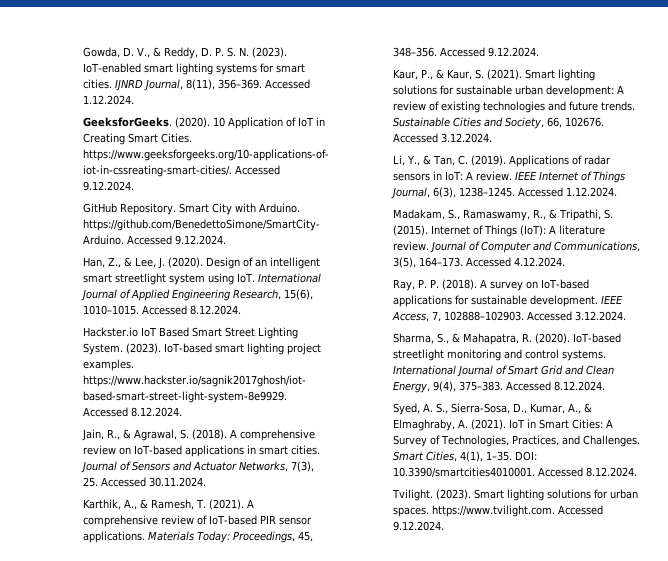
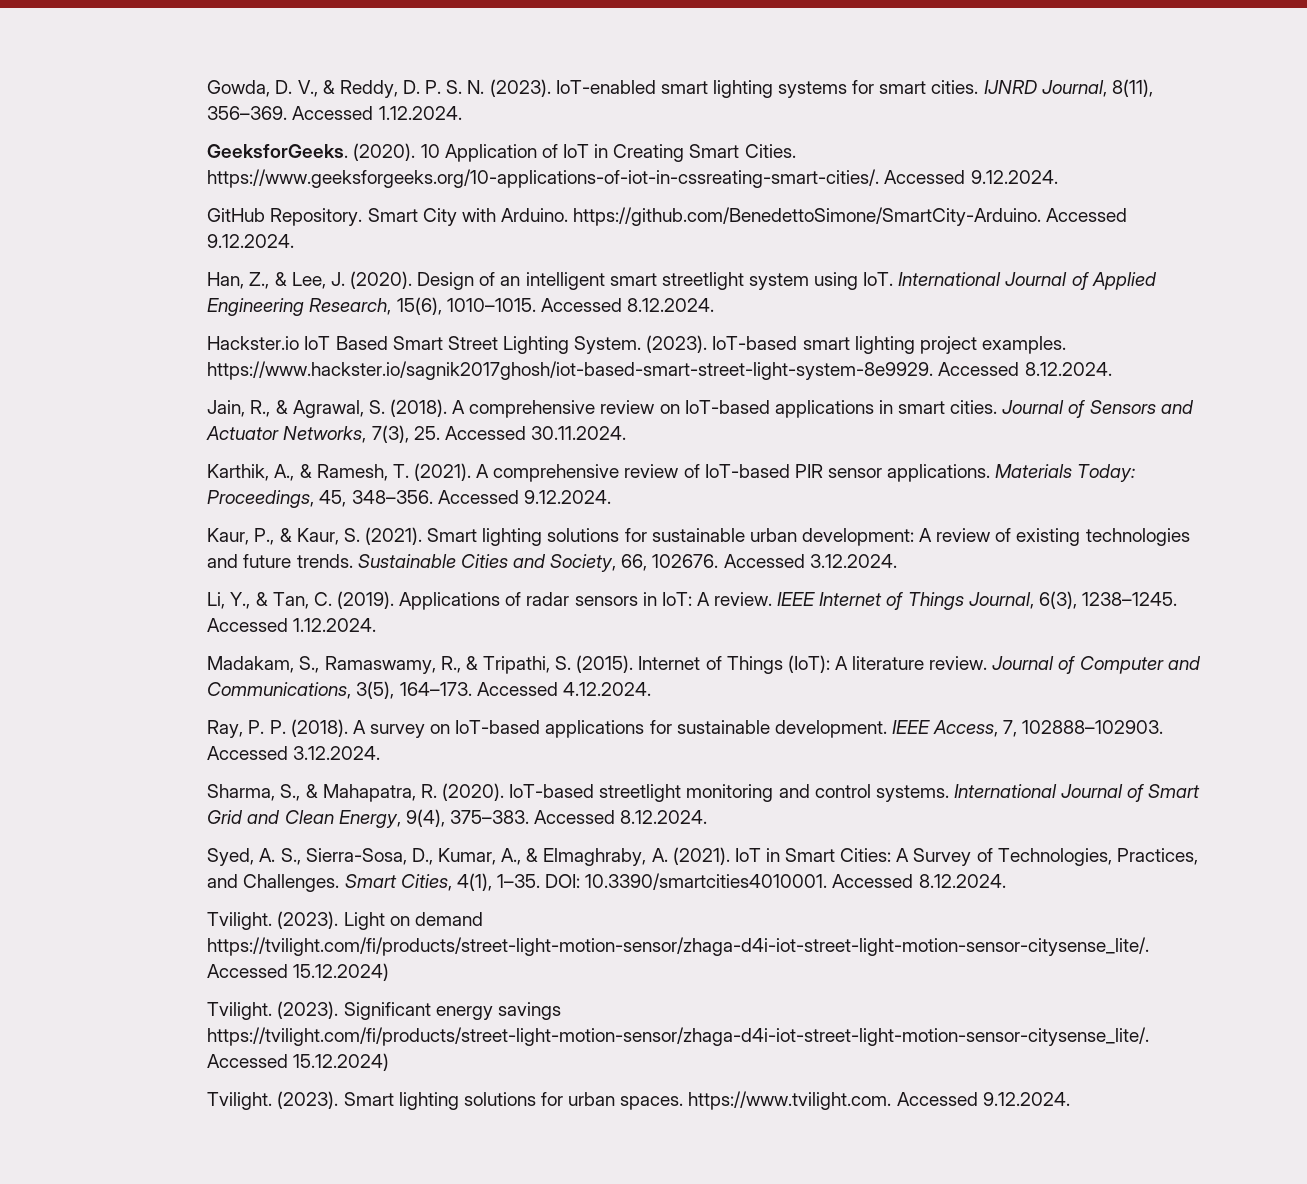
(638, 472) none -> [207,911,483,930] [207,937,1150,956] [207,963,390,981] [207,1001,561,1020] [207,1027,1150,1046] [207,1053,390,1071] // Tvilight. (2023). Light on demand https://tvilight.com/fi/products/street-light-motion-sensor/zhaga-d4i-iot-street-light-motion-sensor-citysense_lite/. Accessed 15.12.2024) // Tvilight. (2023). Significant energy savings https://tvilight.com/fi/products/street-light-motion-sensor/zhaga-d4i-iot-street-light-motion-sensor-citysense_lite/. Accessed 15.12.2024)

